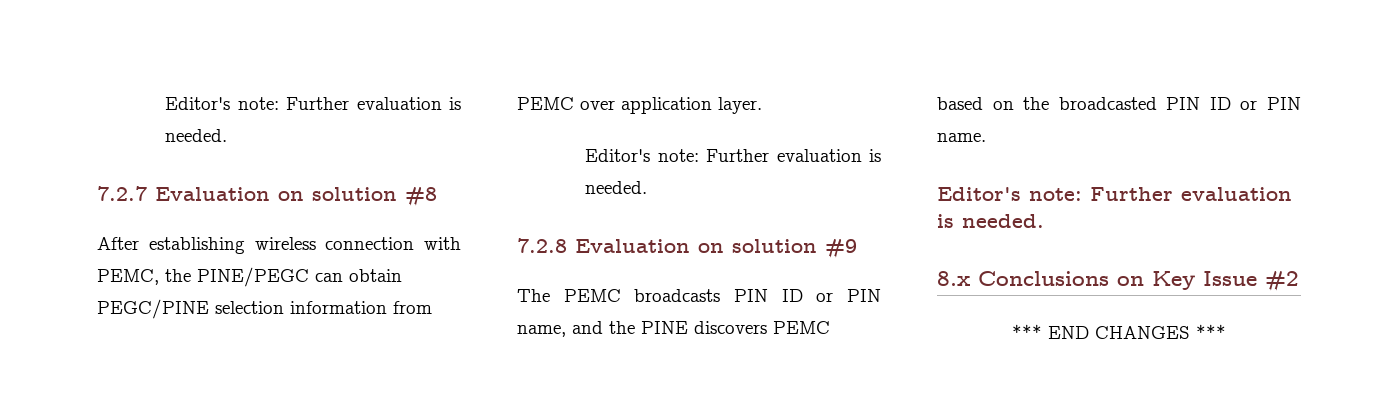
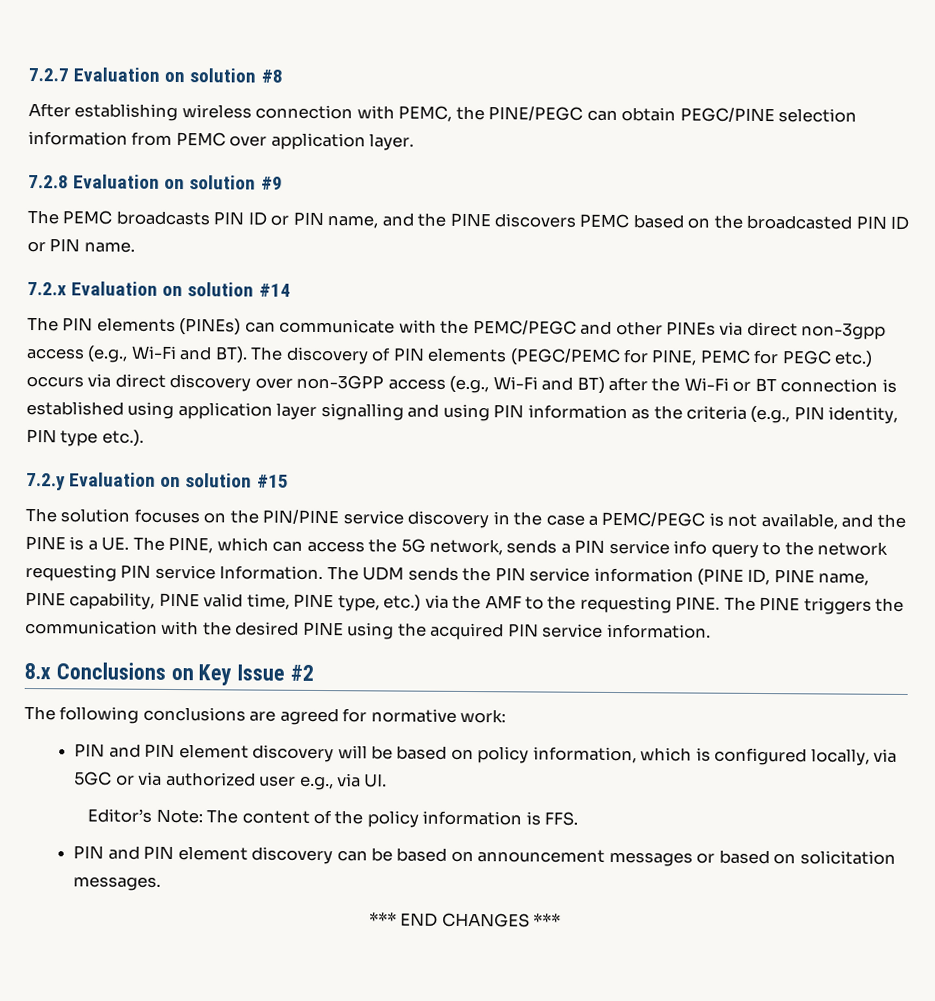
[165,97,461,110] [165,129,228,142] Editor's note: Further evaluation is needed. // -> (28, 75) none
[585,149,881,162] [585,181,648,194] // Editor's note: Further evaluation is needed. -> (415, 142) none
[937,187,1292,201] [937,214,1044,228] Editor's note: Further evaluation is needed. -> [27,281,291,297] [27,316,887,340] [26,345,874,368] [26,373,897,394] [26,400,899,424] [26,428,144,447] [26,472,289,491] [25,507,906,530] [25,535,889,558] [25,563,870,586] [25,591,905,615] [25,619,711,641] 7.2.x Evaluation on solution #14 // The PIN elements (PINEs) can communicate with the PEMC/PEGC and other PINEs via direct non-3gpp access (e.g., Wi-Fi and BT). The discovery of PIN elements (PEGC/PEMC for PINE, PEMC for PEGC etc.) occurs via direct discovery over non-3GPP access (e.g., Wi-Fi and BT) after the Wi-Fi or BT connection is established using application layer signalling and using PIN information as the criteria (e.g., PIN identity, PIN type etc.). // 7.2.y Evaluation on solution #15 // The solution focuses on the PIN/PINE service discovery in the case a PEMC/PEGC is not available, and the PINE is a UE. The PINE, which can access the 5G network, sends a PIN service info query to the network requesting PIN service Information. The UDM sends the PIN service information (PINE ID, PINE name, PINE capability, PINE valid time, PINE type, etc.) via the AMF to the requesting PINE. The PINE triggers the communication with the desired PINE using the acquired PIN service information.
(1299, 281) none -> [24,705,507,726] [74,743,898,766] [74,771,388,791] [87,808,579,828] [73,845,896,867] [73,876,162,891] // The following conclusions are agreed for normative work: // PIN and PIN element discovery will be based on policy information, which is configured locally, via 5GC or via authorized user e.g., via UI. // Editor’s Note: The content of the policy information is FFS. // PIN and PIN element discovery can be based on announcement messages or based on solicitation messages.

